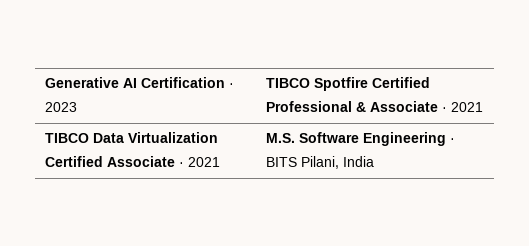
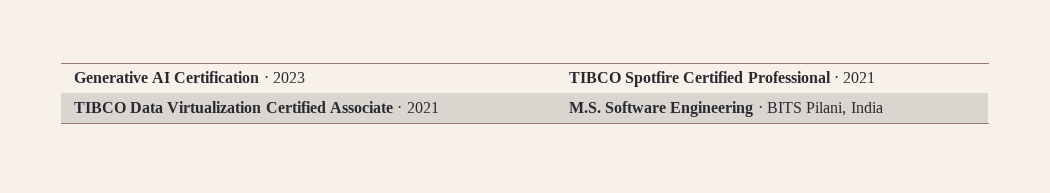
[356,101,439,112] & Associate -> (831, 77) none

